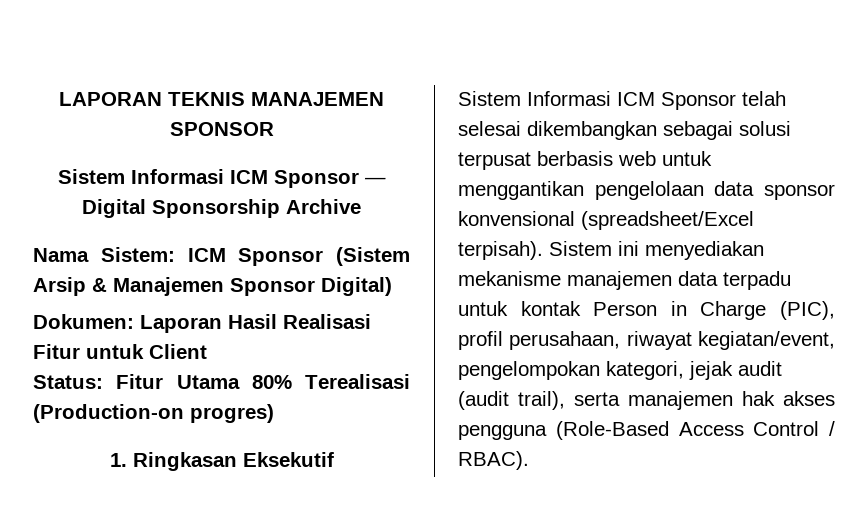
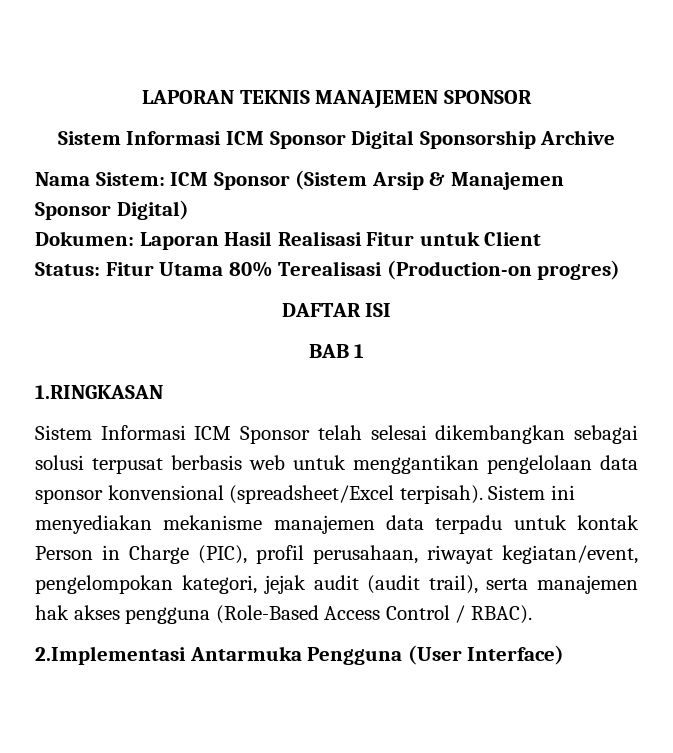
[363,177,386,184] — -> (346, 140) none
[109,452,334,471] 1. Ringkasan Eksekutif -> [281,303,392,317] [308,344,365,358] [35,385,163,399] DAFTAR ISI // BAB 1 // 1.RINGKASAN
(529, 460) none -> [35,645,565,665] // 2.Implementasi Antarmuka Pengguna (User Interface)

